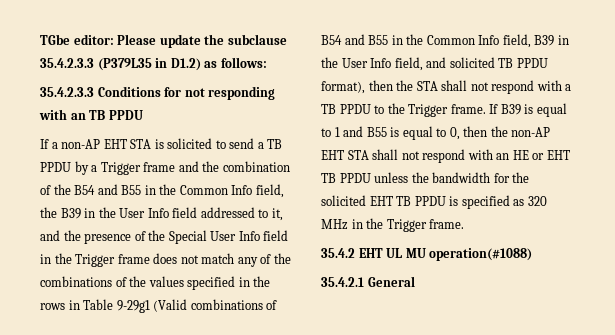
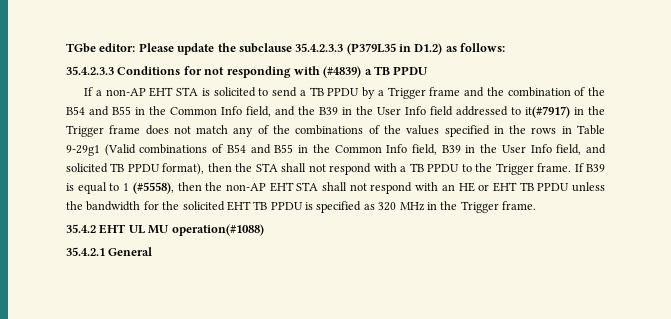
[70,113,86,120] an -> [323,66,372,78] (#4839) a
(284, 191) none -> [275,106,295,116] and
[271,208,283,221] [40,230,289,244] it, and the presence of the Special User Info field -> [525,106,570,118] it(#7917)
[343,126,460,140] and B55 is equal to 0, -> [132,182,174,194] (#5558),

